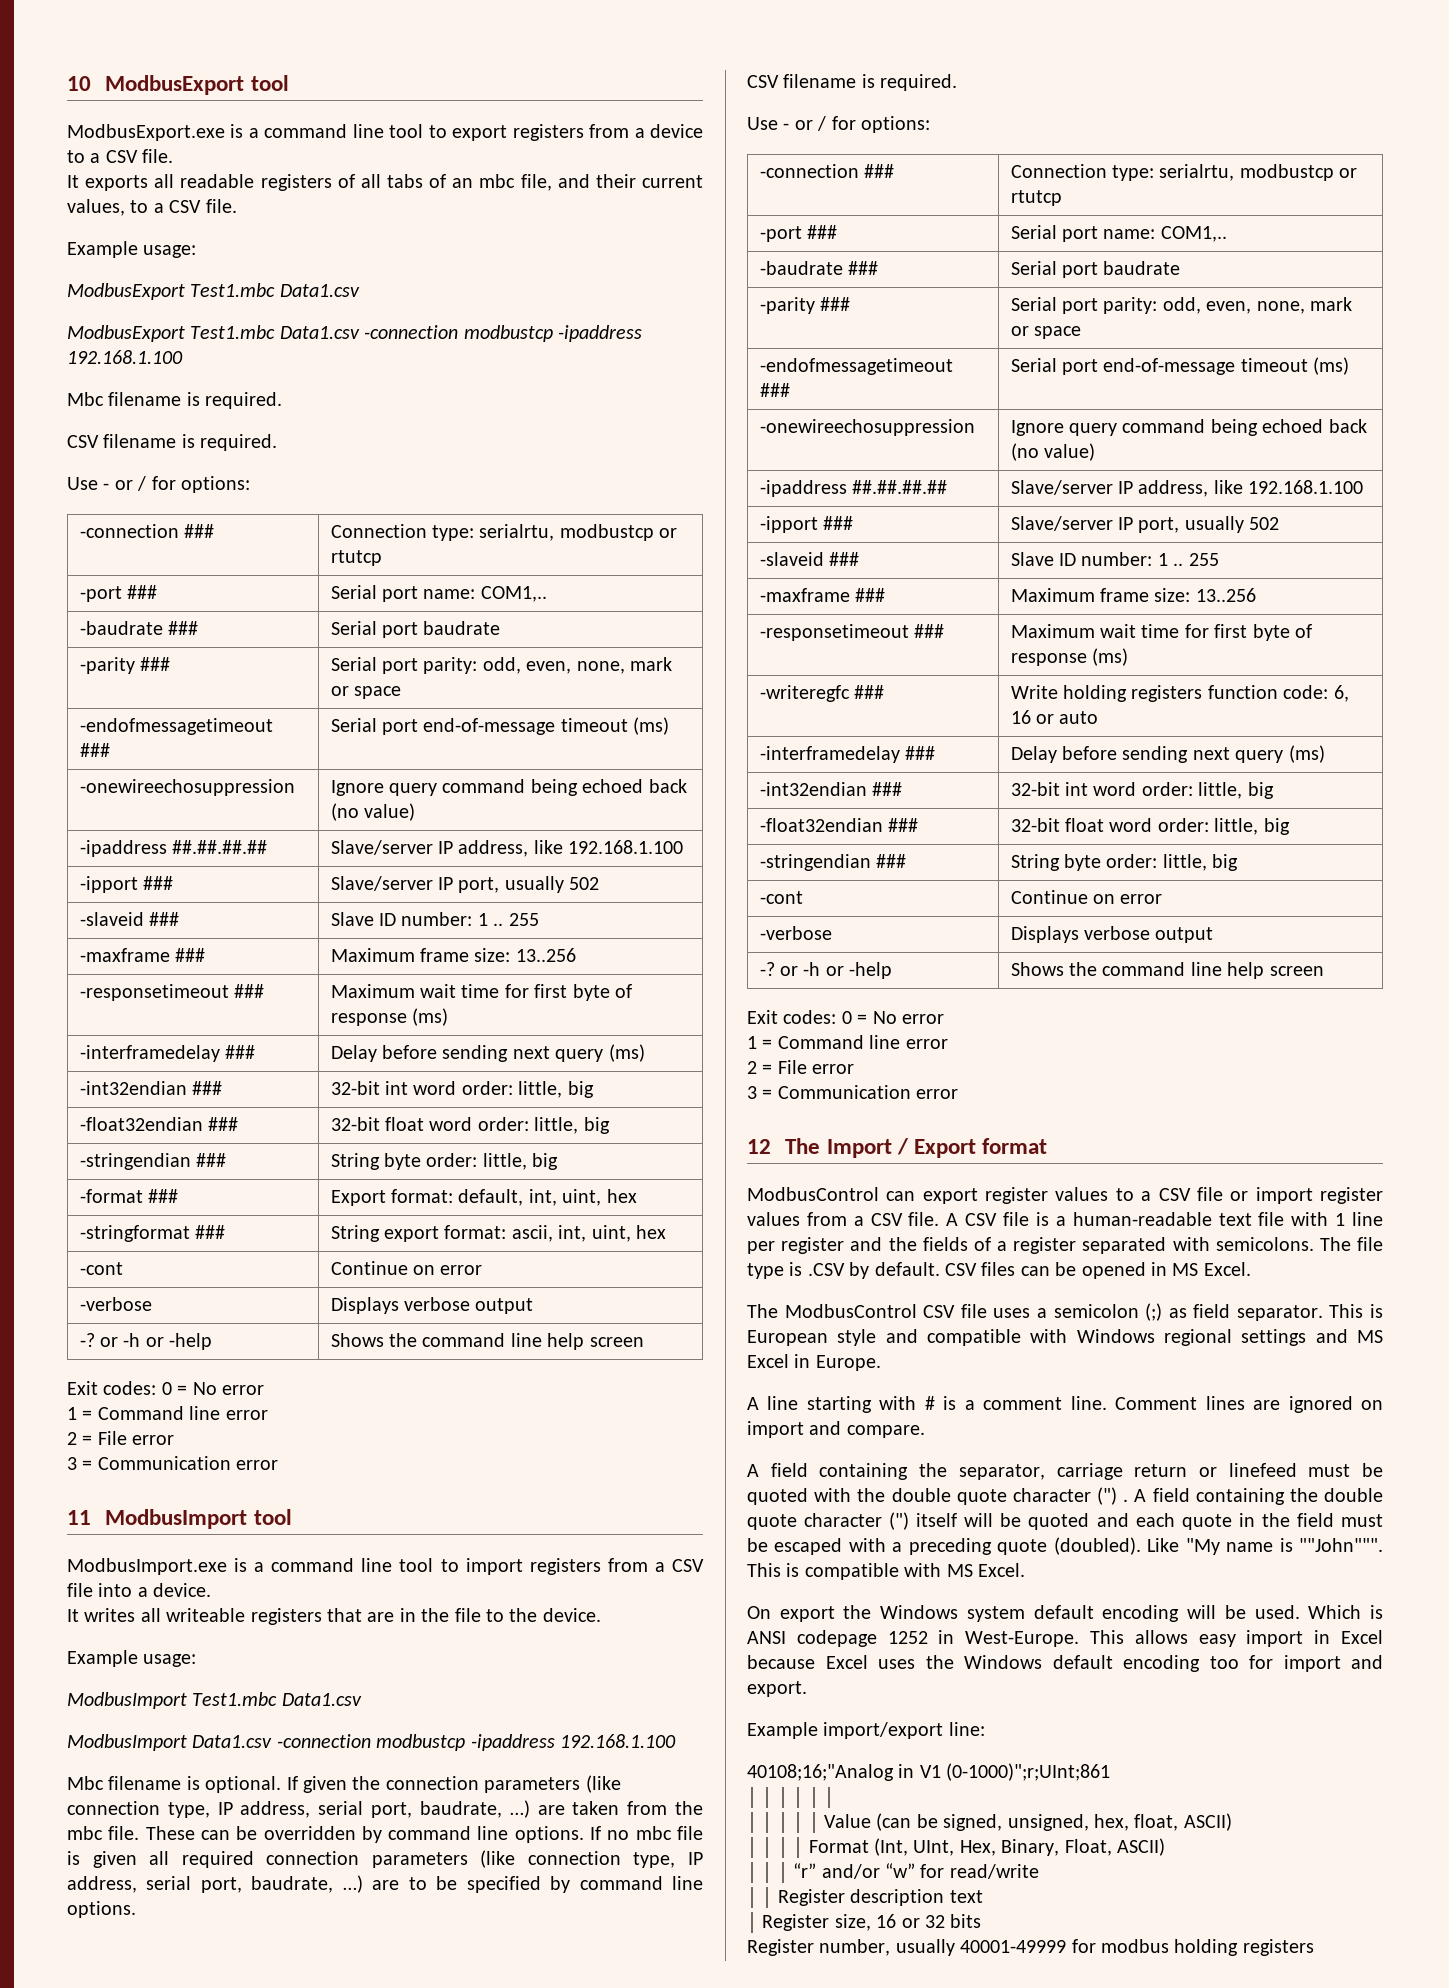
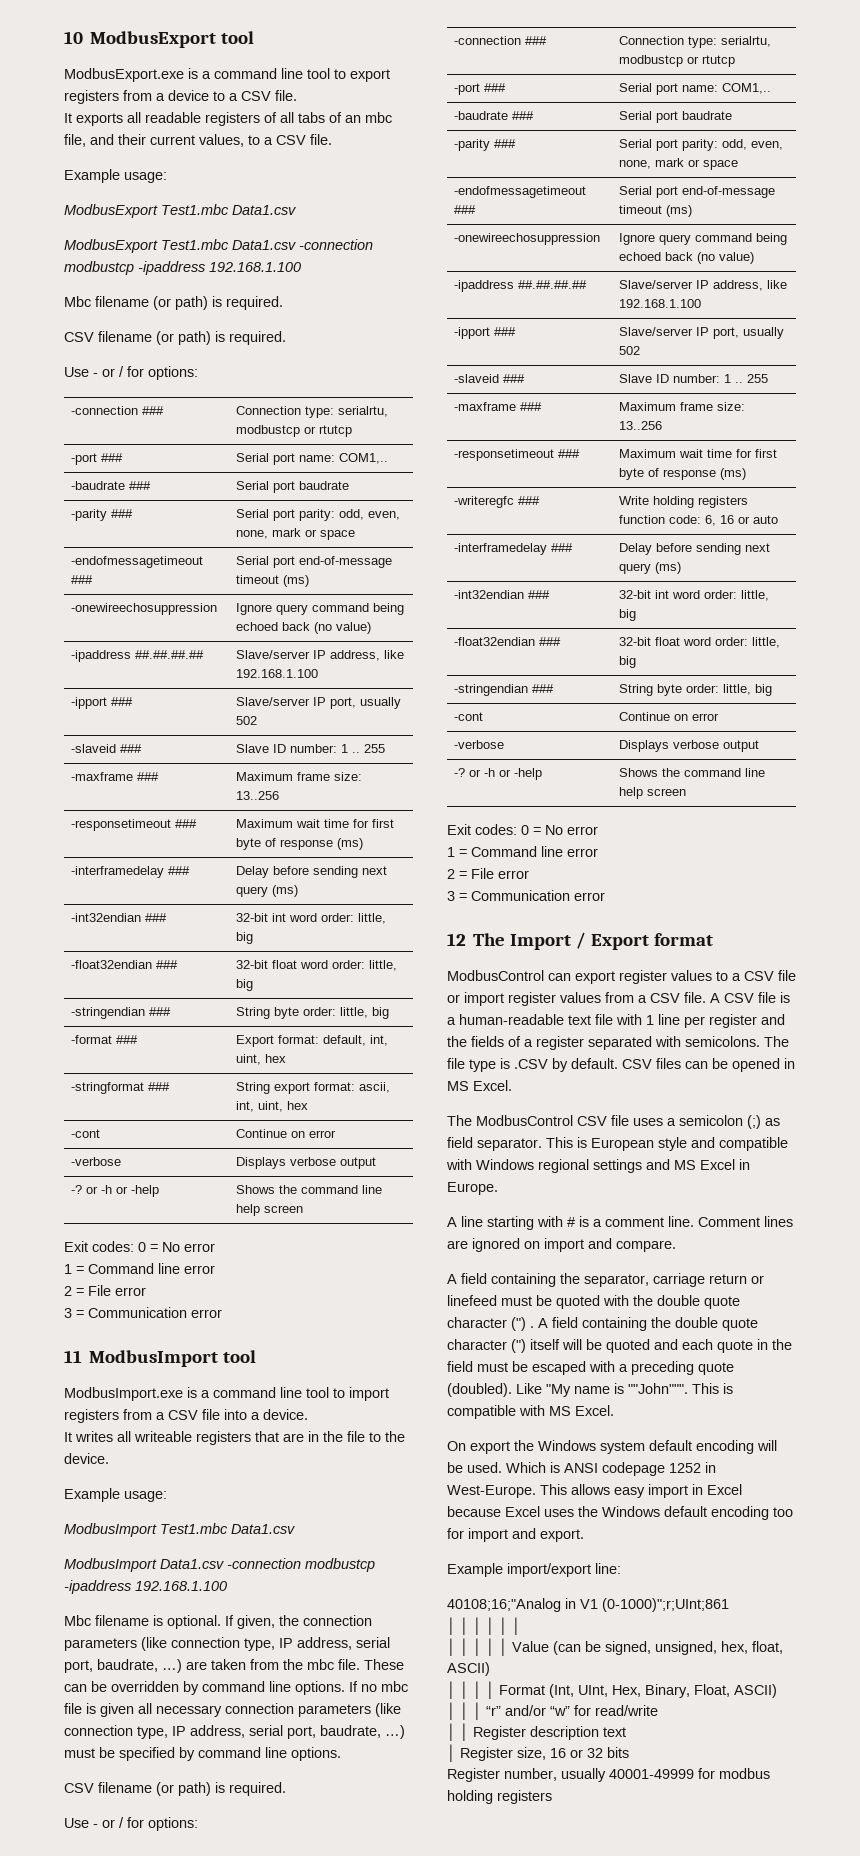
(182, 399) none -> [153,296,208,310] (or path)
(177, 441) none -> [156,331,211,345] (or path)
[303,1776,347,1793] given -> [237,1615,275,1629] given,
[181,1851,254,1868] required -> [156,1705,222,1717] necessary
[372,1877,427,1890] are to -> [64,1748,95,1758] must
(857, 81) none -> [156,1782,211,1796] (or path)

